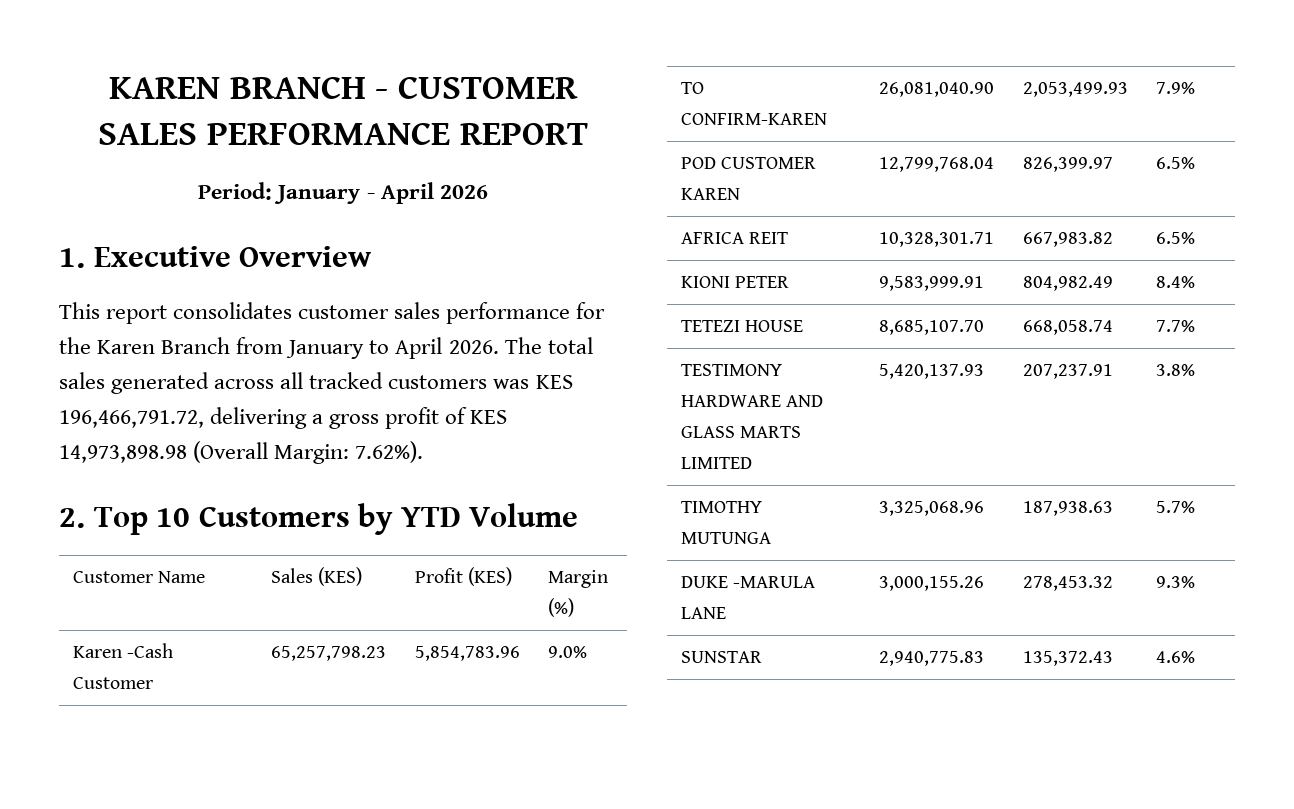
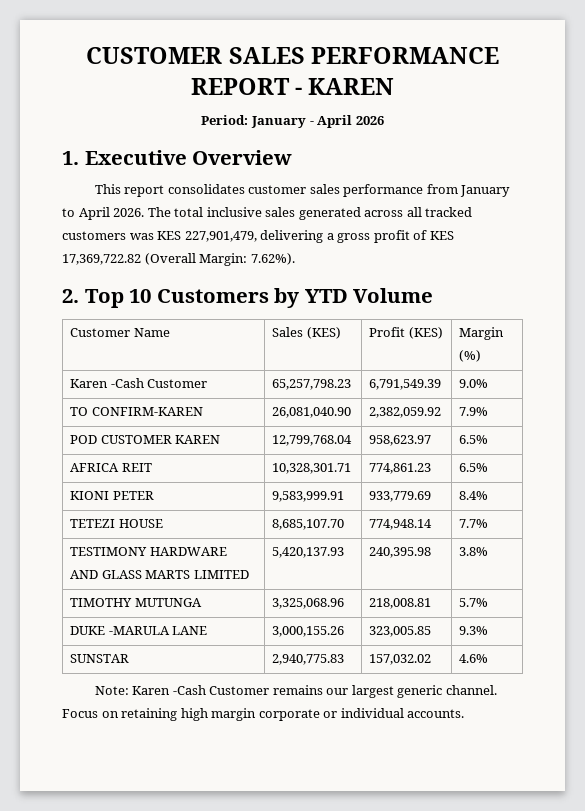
[109,76,389,99] KAREN BRANCH - -> (86, 55) none
(588, 134) none -> [295,78,395,95] - KAREN
[576,302,606,319] [59,337,231,354] for the Karen Branch -> (424, 190) none
(593, 345) none -> [206,207,262,217] inclusive
[59,410,204,428] 196,466,791.72, -> [184,231,257,242] 227,901,479,
[59,445,187,463] 14,973,898.98 -> [62,254,141,265] 17,369,722.82
[414,646,520,661] 5,854,783.96 -> [369,379,442,390] 6,791,549.39
[1022,82,1128,97] 2,053,499.93 -> [369,407,442,418] 2,382,059.92
[1022,157,1113,172] 826,399.97 -> [369,435,432,446] 958,623.97
[1022,232,1113,247] 667,983.82 -> [369,463,432,474] 774,861.23
[1022,276,1113,291] 804,982.49 -> [369,491,432,502] 933,779.69
[1022,320,1113,335] 668,058.74 -> [369,519,433,530] 774,948.14
[1022,364,1113,379] 207,237.91 -> [369,547,432,558] 240,395.98
[1022,501,1113,516] 187,938.63 -> [369,598,432,609] 218,008.81
[1022,576,1113,591] 278,453.32 -> [369,626,432,637] 323,005.85
[1022,651,1113,666] 135,372.43 -> [369,654,432,665] 157,032.02
(1195, 657) none -> [94,685,497,698] [62,708,465,721] // Note: Karen -Cash Customer remains our largest generic channel. Focus on retaining high margin corporate or individual accounts.

